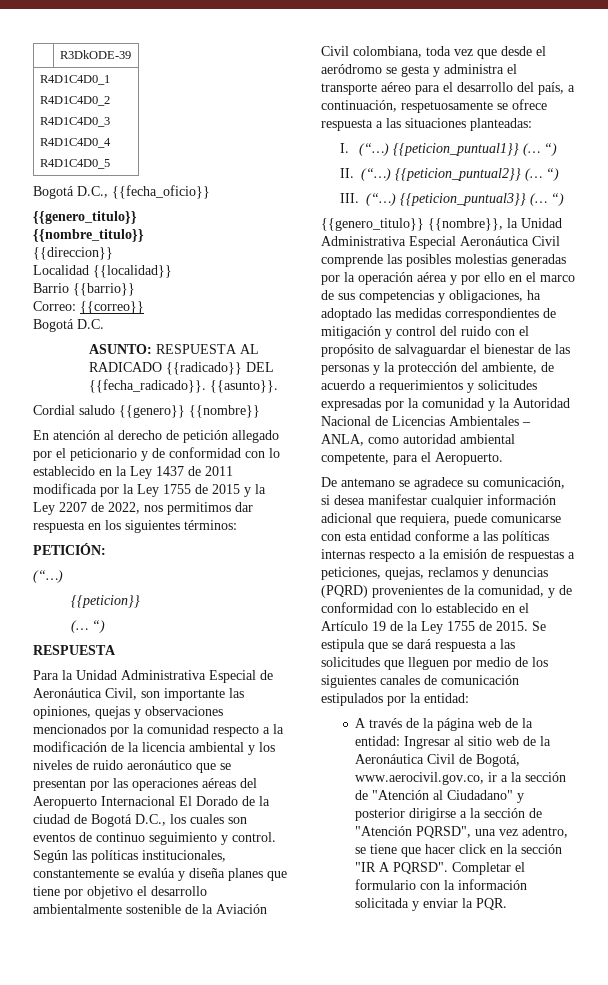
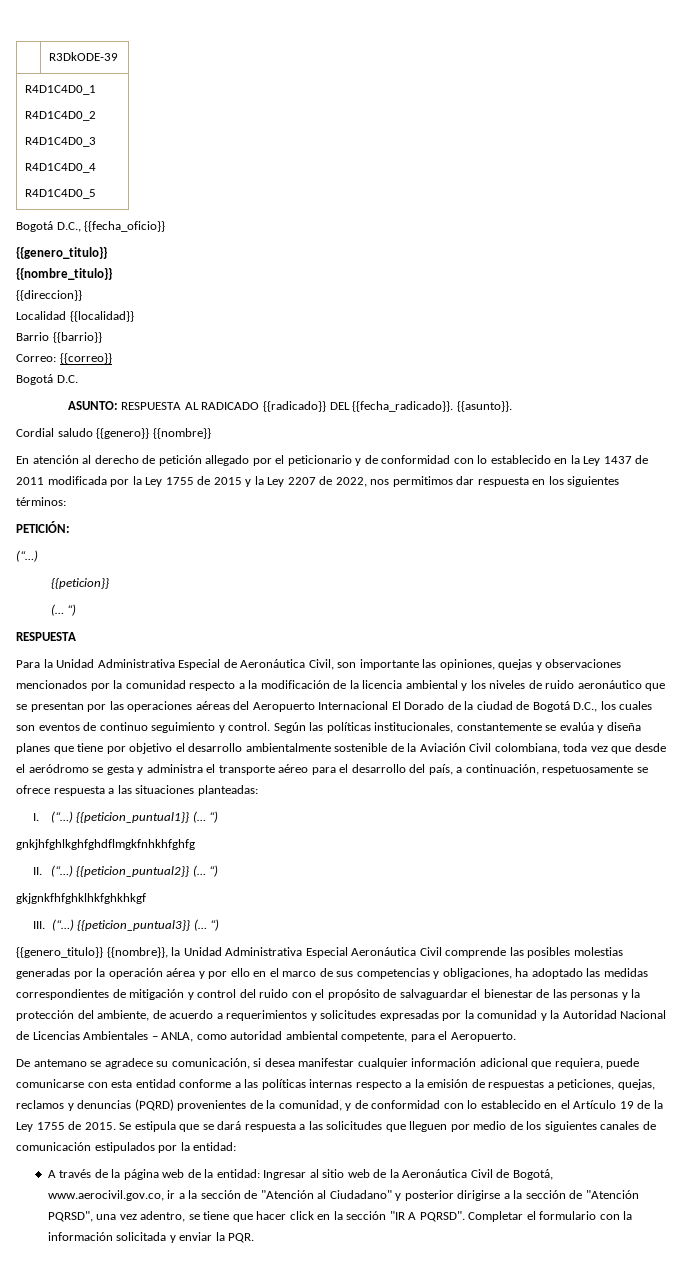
(557, 149) none -> [16,839,195,850] // gnkjhfghlkghfghdflmgkfnhkhfghfg
(559, 174) none -> [16,893,146,904] // gkjgnkfhfghklhkfghkhkgf

